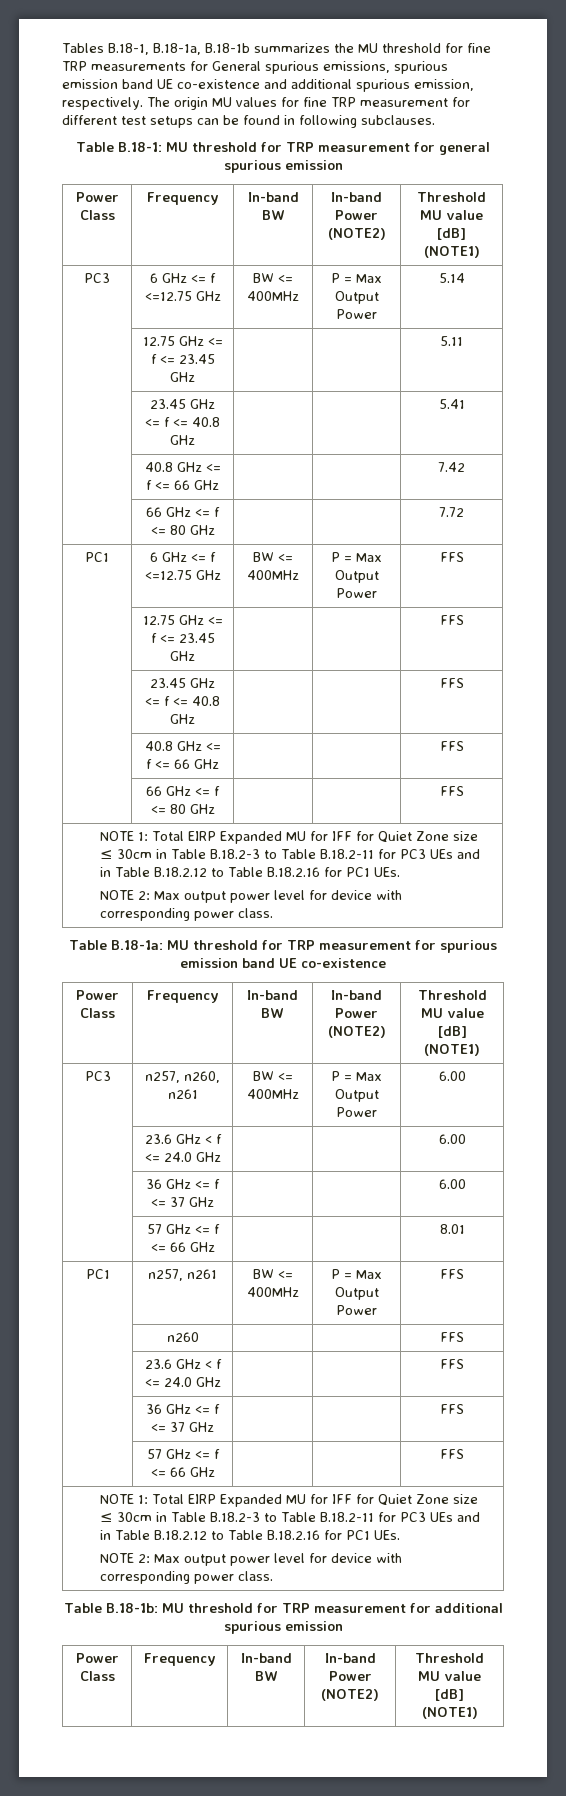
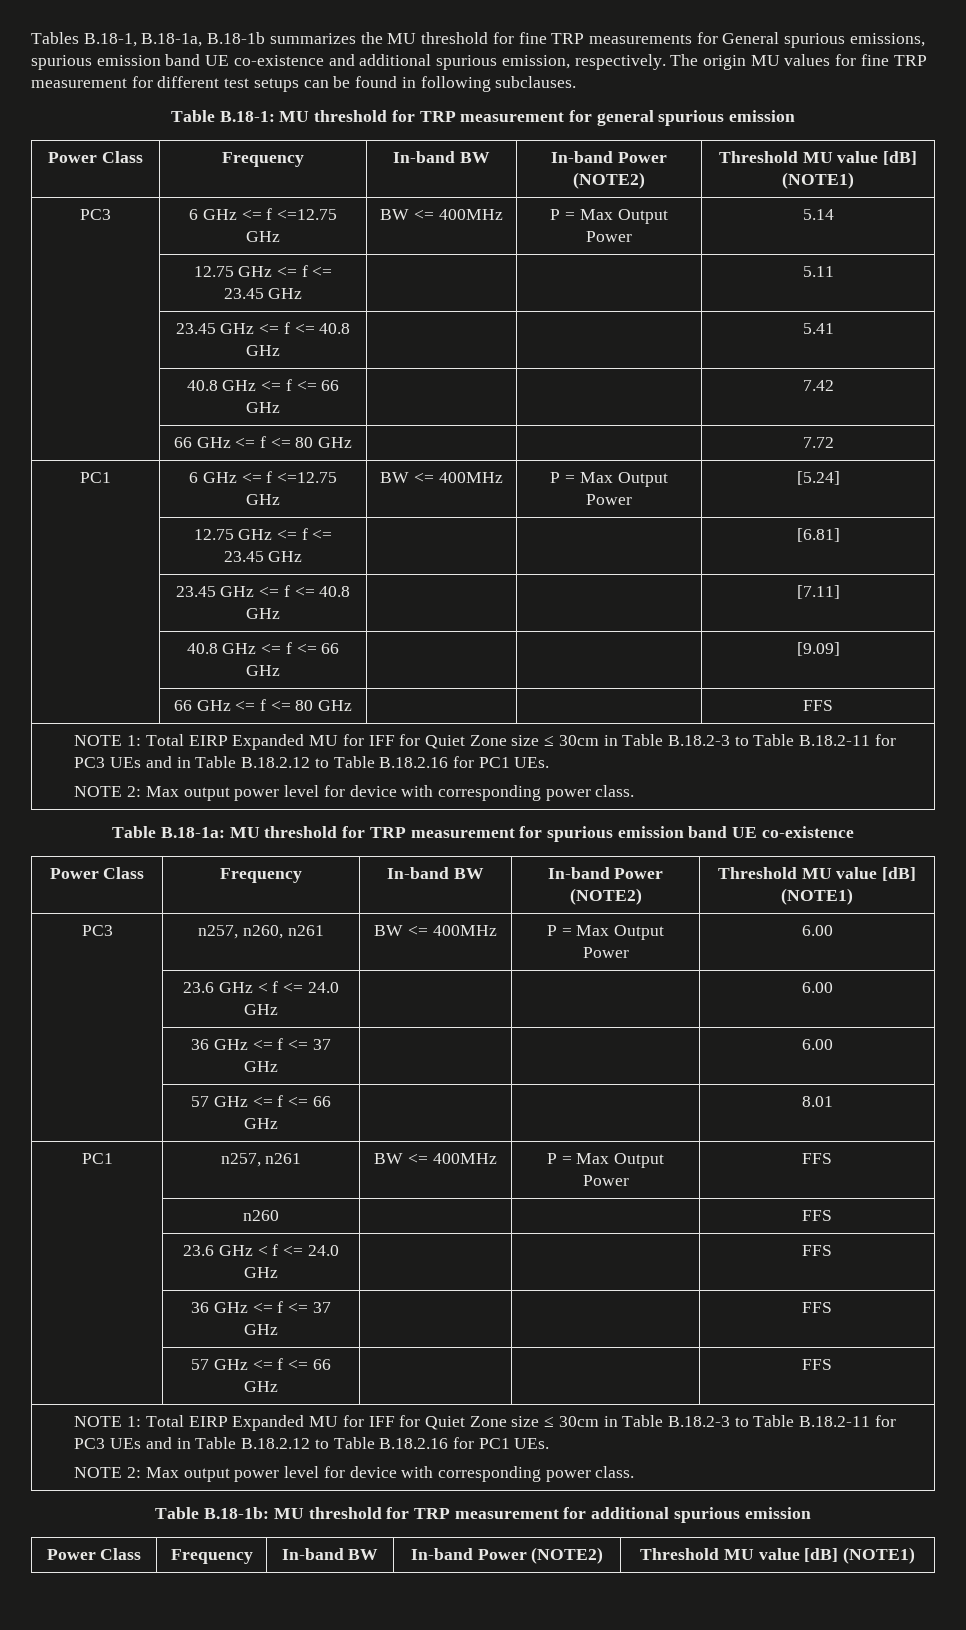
[439,552,464,562] [142,615,223,625] [150,633,215,643] [170,651,195,661] [439,615,464,625] [150,678,215,688] [145,696,220,706] [170,714,195,724] [439,678,464,688] [144,741,221,751] [146,759,219,769] [439,741,464,751] FFS // | 12.75 GHz <= f <= 23.45 GHz | | | FFS // | 23.45 GHz <= f <= 40.8 GHz | | | FFS // | 40.8 GHz <= f <= 66 GHz | | | FFS -> [796,471,840,485] [193,528,333,540] [223,551,303,562] [796,528,840,542] [175,585,351,597] [246,608,280,619] [796,585,840,599] [186,642,340,654] [246,665,280,676] [796,642,840,656] [5.24] // | 12.75 GHz <= f <= 23.45 GHz | | | [6.81] // | 23.45 GHz <= f <= 40.8 GHz | | | [7.11] // | 40.8 GHz <= f <= 66 GHz | | | [9.09]

